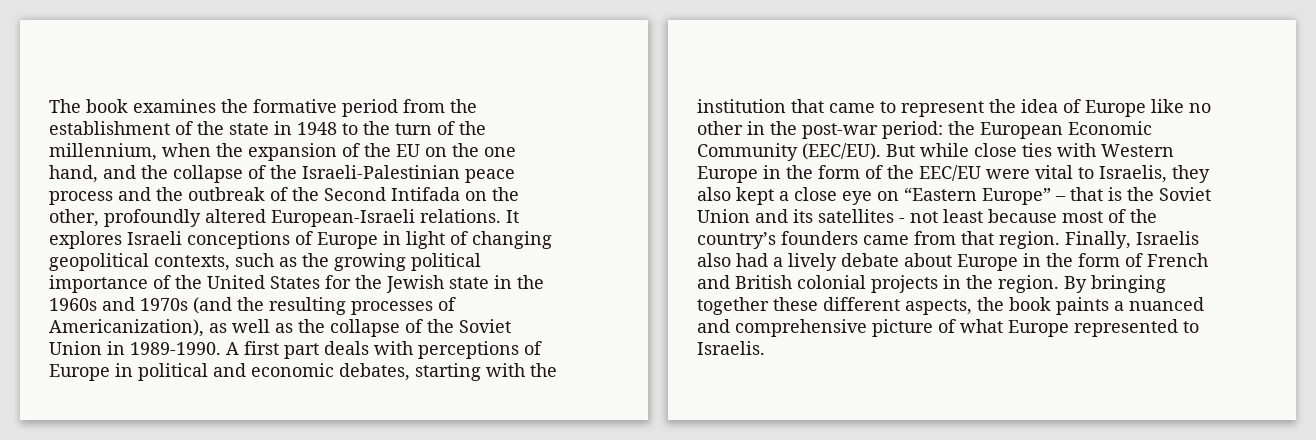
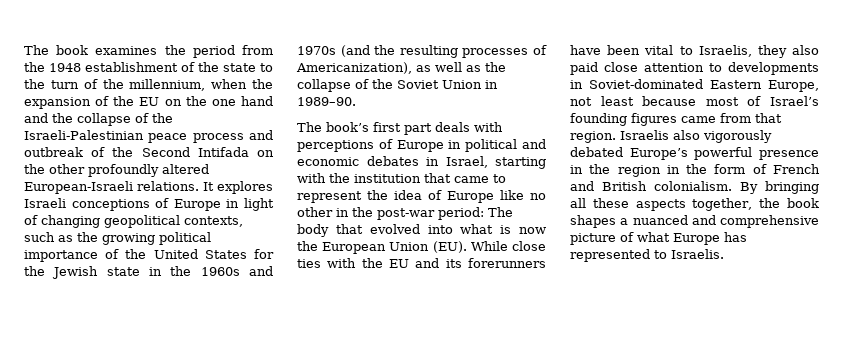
[253,99,337,113] formative -> (186, 50) none
(477, 106) none -> [49,63,81,72] 1948
[274,121,337,135] in 1948 -> (256, 67) none
[49,165,98,183] hand, -> [240,96,273,106] hand
[156,187,183,201] the -> (273, 135) none
[49,209,99,227] other, -> [49,164,85,174] other
[130,342,239,355] 1989-1990. A -> [297,97,356,106] [297,122,369,132] 1989–90. // The book’s
[339,363,410,381] debates, -> [366,156,488,168] debates in Israel,
[948,121,1152,139] [697,143,1174,161] [697,165,1030,183] the European Economic Community (EEC/EU). But while close ties with Western Europe in the form of the EEC/EU were -> [488,207,513,217] [297,224,546,237] [297,241,546,254] [297,258,546,268] [570,45,641,55] The body that evolved into what is now the European Union (EU). While close ties with the EU and its forerunners have been
[736,187,1211,205] [697,209,905,223] kept a close eye on “Eastern Europe” – that is the Soviet Union and its satellites - -> [570,62,819,75] [570,79,819,92] paid close attention to developments in Soviet-dominated Eastern Europe,
[1130,209,1157,223] [697,231,858,249] the country’s founders -> [770,96,819,106] [570,113,677,126] Israel’s founding figures
[1065,231,1131,249] Finally, -> (616, 137) none
[736,253,1018,271] had a lively debate about Europe -> [703,130,772,143] [570,147,819,160] [570,164,661,177] vigorously debated Europe’s powerful presence in the region
[797,275,1166,293] [697,297,972,315] colonial projects in the region. By bringing together these different aspects, -> [654,181,819,194] [570,198,753,211] colonialism. By bringing all these aspects together,
[1056,297,1109,315] paints -> [570,215,616,228] shapes
(1069, 328) none -> [724,232,747,242] has

